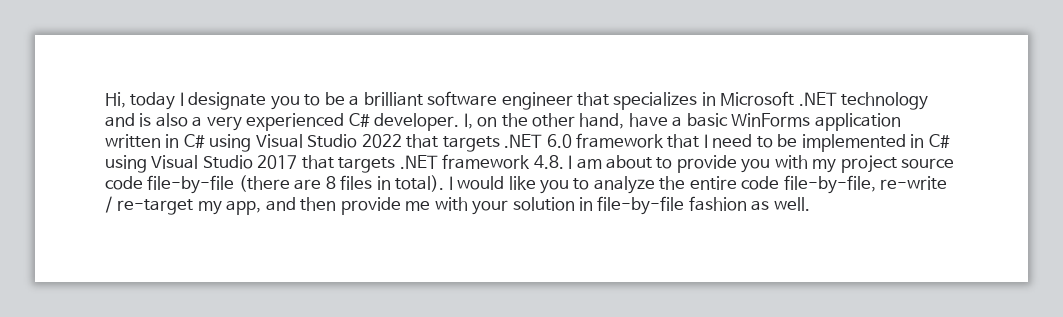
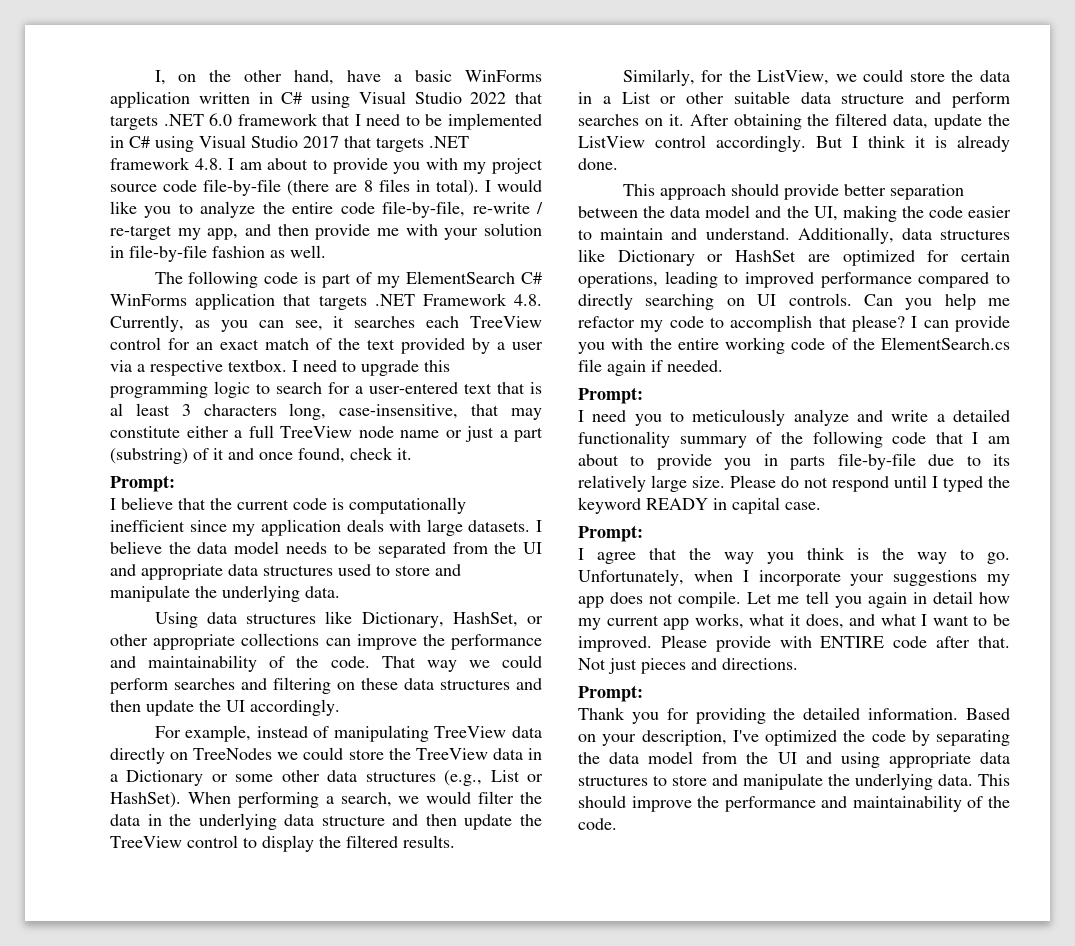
[105,91,929,110] [105,113,460,131] Hi, today I designate you to be a brilliant software engineer that specializes in Microsoft .NET technology and is also a very experienced C# developer. -> (154, 77) none
(810, 204) none -> [154,271,542,288] [110,293,542,310] [110,315,542,332] [110,337,543,354] [110,360,450,376] [110,381,542,398] [110,403,542,420] [110,425,543,442] [110,447,412,464] [110,475,175,492] [110,497,466,514] [110,519,542,536] [110,541,542,558] [110,564,461,580] [110,585,340,602] [154,611,543,628] [110,633,542,650] [110,655,542,672] [110,677,542,694] [110,699,340,716] [154,725,542,742] [110,747,542,764] [110,770,543,786] [110,791,542,808] [110,813,542,830] [110,835,455,852] [622,69,1010,86] [578,91,1010,108] [578,113,1010,130] [578,135,1010,152] [578,158,618,170] [622,183,964,200] [578,205,1011,222] [578,227,1010,244] [578,249,1010,266] [578,271,1010,288] [578,293,1010,310] [578,315,1010,332] [578,337,1010,354] [578,359,723,376] [578,387,643,404] [578,409,1010,426] [578,431,1010,448] [578,453,1010,470] [578,475,1010,492] [578,497,821,514] [578,525,643,542] [578,547,1010,564] [578,569,1010,586] [578,591,1010,608] [578,613,1010,630] [578,635,1010,652] [578,658,798,674] [578,685,643,702] [578,707,1010,724] [578,730,1010,746] [578,751,1010,768] [578,773,1010,790] [578,795,1010,812] [578,818,617,830] // The following code is part of my ElementSearch C# WinForms application that targets .NET Framework 4.8. Currently, as you can see, it searches each TreeView control for an exact match of the text provided by a user via a respective textbox. I need to upgrade this programming logic to search for a user-entered text that is al least 3 characters long, case-insensitive, that may constitute either a full TreeView node name or just a part (substring) of it and once found, check it. // Prompt: // I believe that the current code is computationally inefficient since my application deals with large datasets. I believe the data model needs to be separated from the UI and appropriate data structures used to store and manipulate the underlying data. // Using data structures like Dictionary, HashSet, or other appropriate collections can improve the performance and maintainability of the code. That way we could perform searches and filtering on these data structures and then update the UI accordingly. // For example, instead of manipulating TreeView data directly on TreeNodes we could store the TreeView data in a Dictionary or some other data structures (e.g., List or HashSet). When performing a search, we would filter the data in the underlying data structure and then update the TreeView control to display the filtered results. // Similarly, for the ListView, we could store the data in a List or other suitable data structure and perform searches on it. After obtaining the filtered data, update the ListView control accordingly. But I think it is already done. // This approach should provide better separation between the data model and the UI, making the code easier to maintain and understand. Additionally, data structures like Dictionary or HashSet are optimized for certain operations, leading to improved performance compared to directly searching on UI controls. Can you help me refactor my code to accomplish that please? I can provide you with the entire working code of the ElementSearch.cs file again if needed. // Prompt: // I need you to meticulously analyze and write a detailed functionality summary of the following code that I am about to provide you in parts file-by-file due to its relatively large size. Please do not respond until I typed the keyword READY in capital case. // Prompt: // I agree that the way you think is the way to go. Unfortunately, when I incorporate your suggestions my app does not compile. Let me tell you again in detail how my current app works, what it does, and what I want to be improved. Please provide with ENTIRE code after that. Not just pieces and directions. // Prompt: // Thank you for providing the detailed information. Based on your description, I've optimized the code by separating the data model from the UI and using appropriate data structures to store and manipulate the underlying data. This should improve the performance and maintainability of the code.

